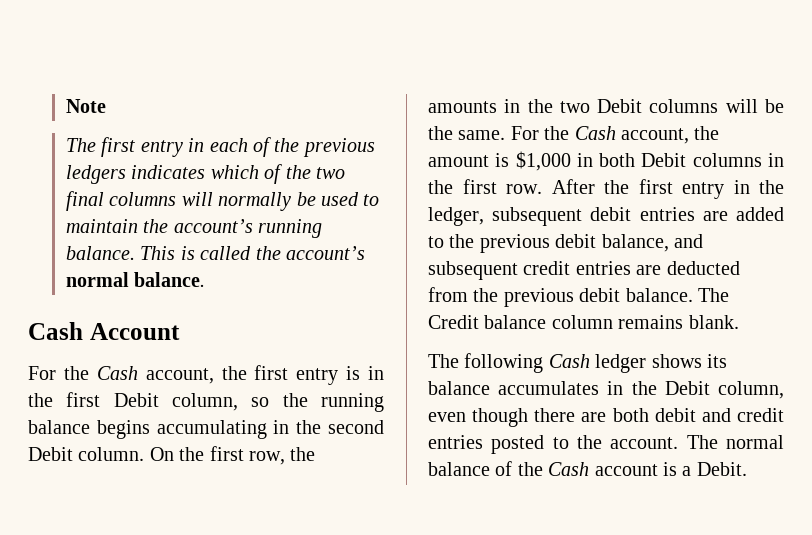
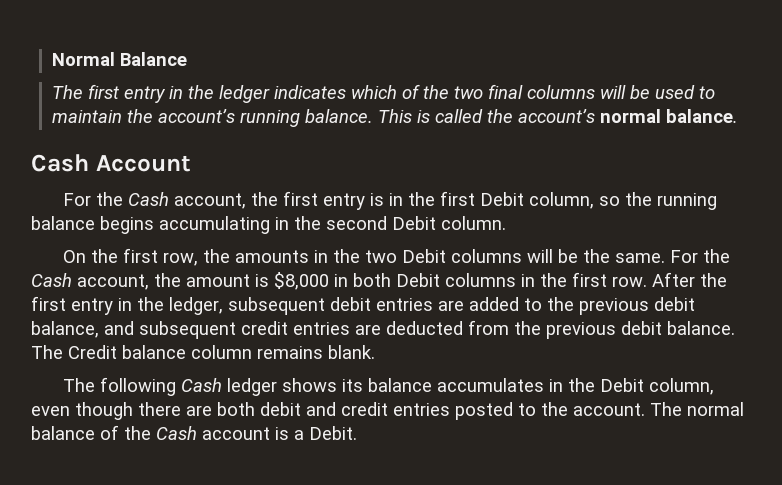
[66,99,107,113] Note -> [51,52,187,66] Normal Balance
[209,137,375,157] [66,165,127,184] each of the previous ledgers -> [187,85,270,103] the ledger
[218,192,292,211] normally -> (626, 92) none
(145, 454) none -> (506, 223) //
[515,151,571,171] $1,000 -> [274,272,329,290] $8,000

